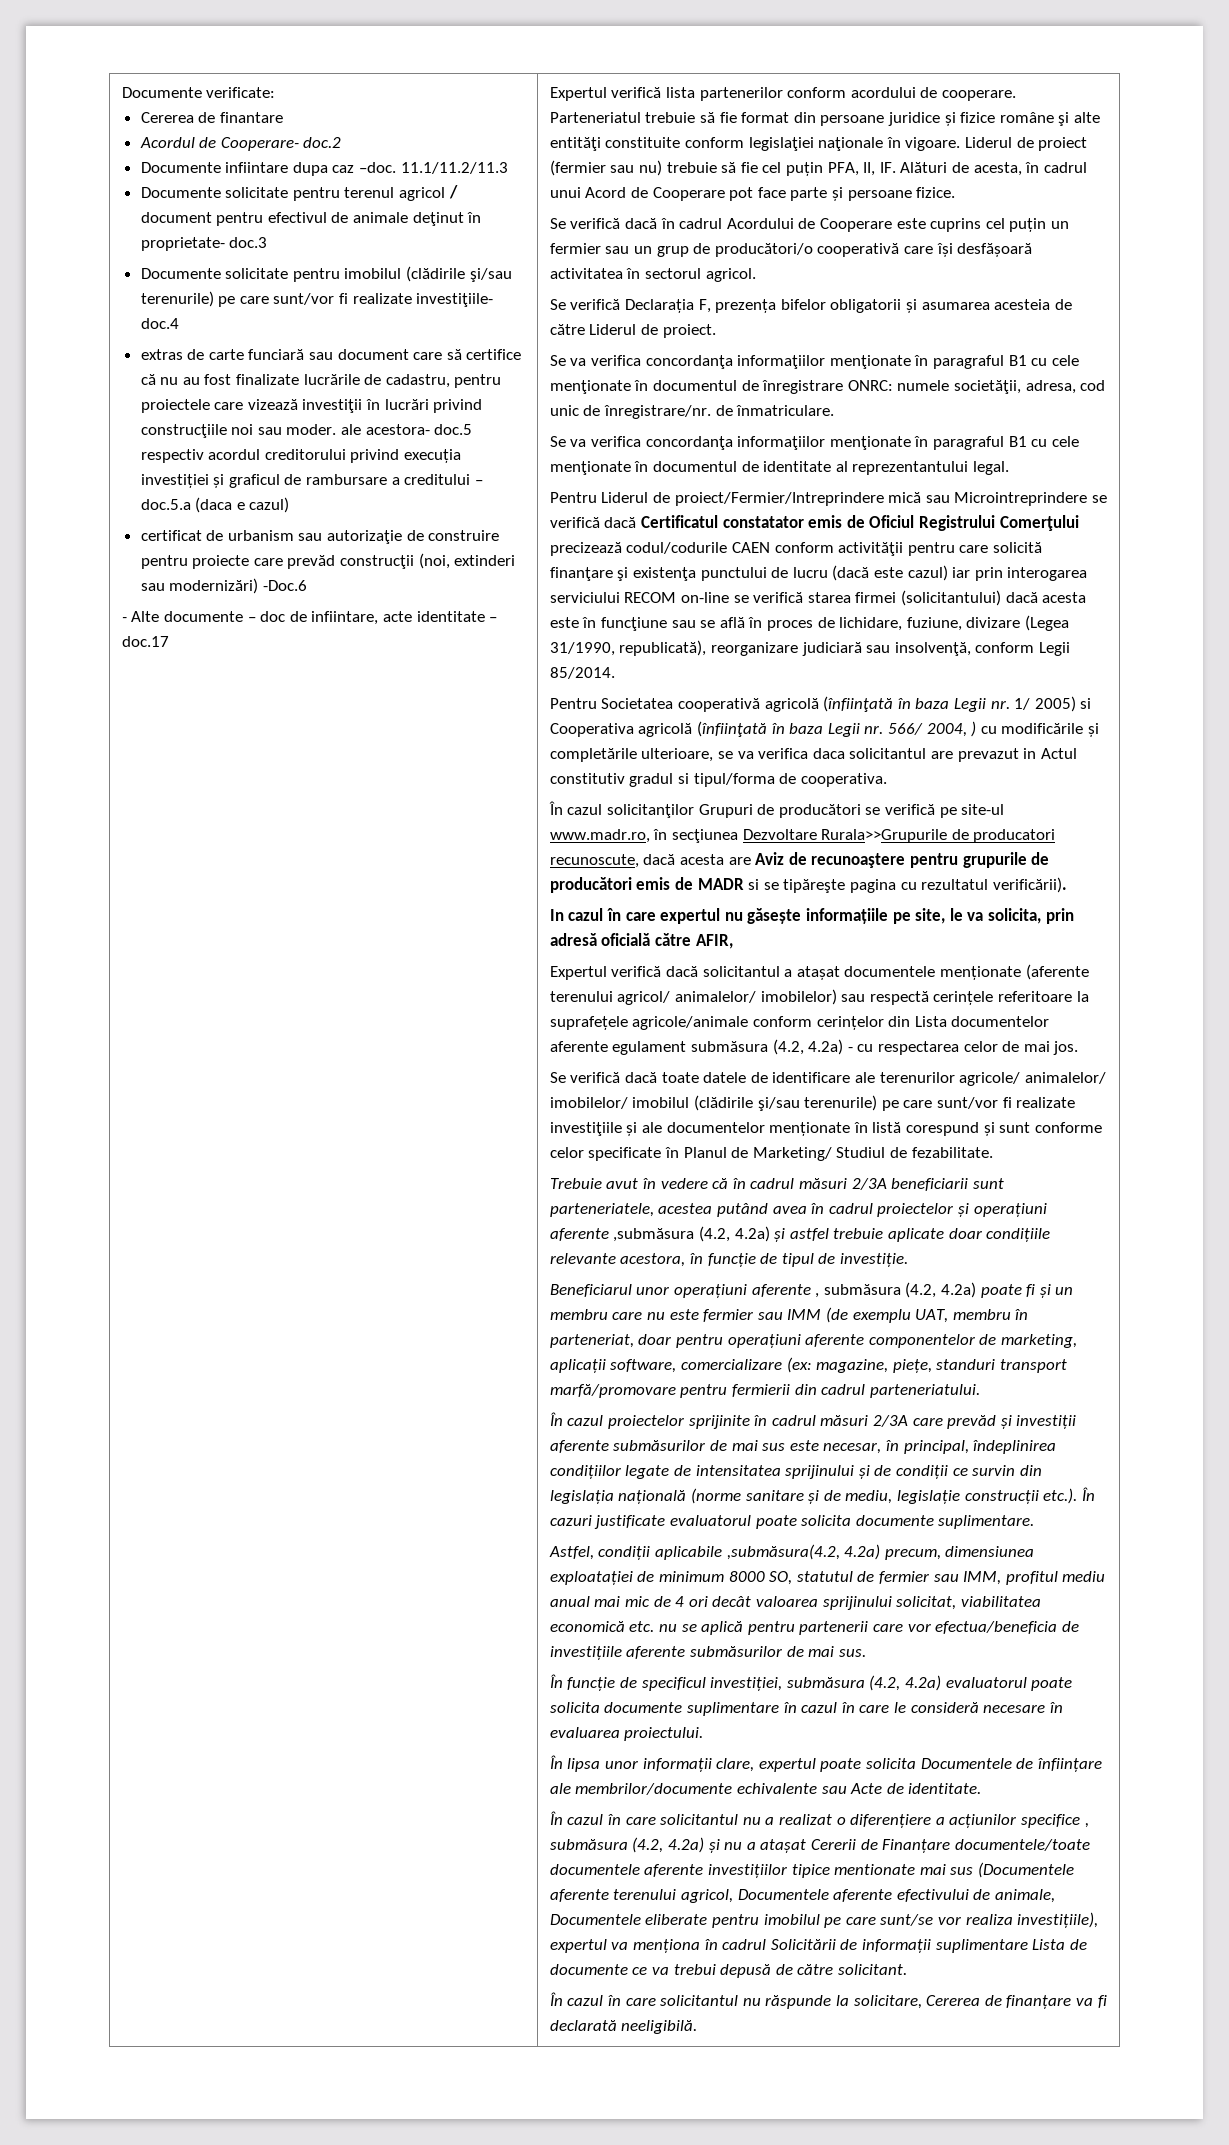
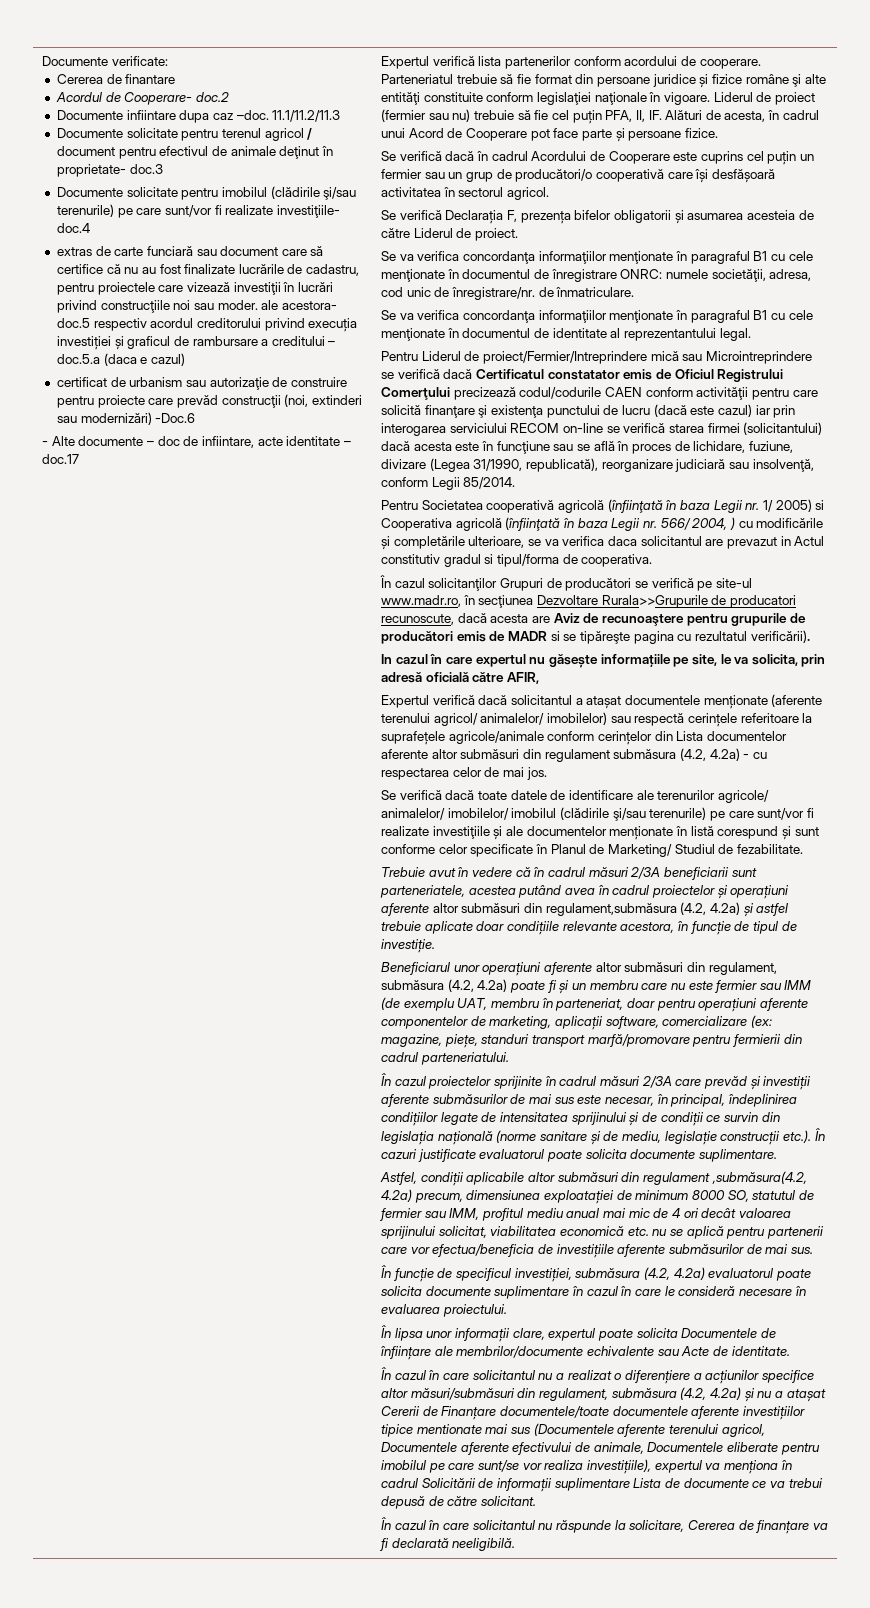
[612,1041,687,1055] egulament -> [431,749,610,762] altor submăsuri din regulament
[613,1228,695,1242] ,submăsura -> [432,903,677,916] altor submăsuri din regulament,submăsura
[815,1293,820,1298] , -> [595,962,777,975] altor submăsuri din regulament,
(723, 1553) none -> [528,1172,710,1185] altor submăsuri din regulament
[1084,1823,1089,1828] , -> [381,1388,609,1401] altor măsuri/submăsuri din regulament,

